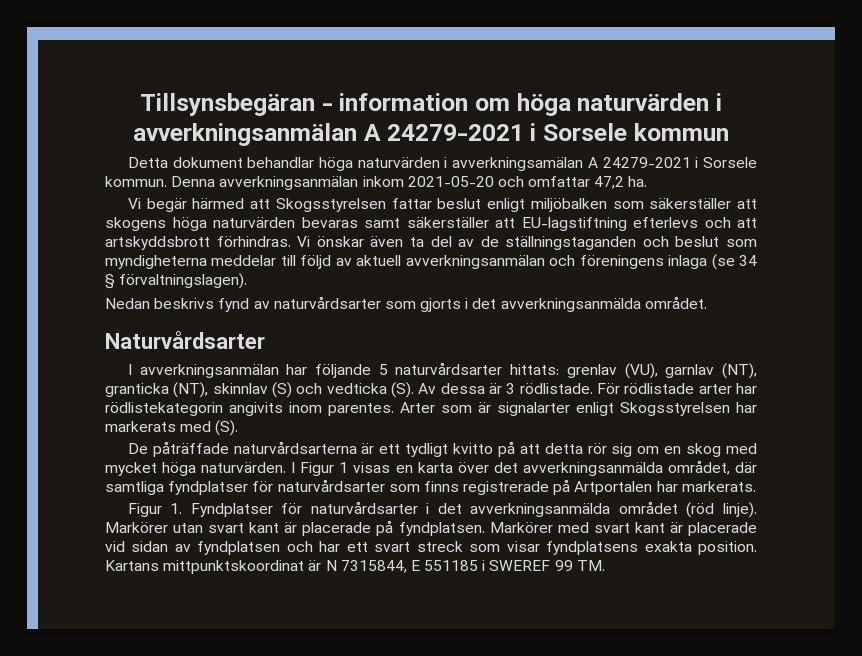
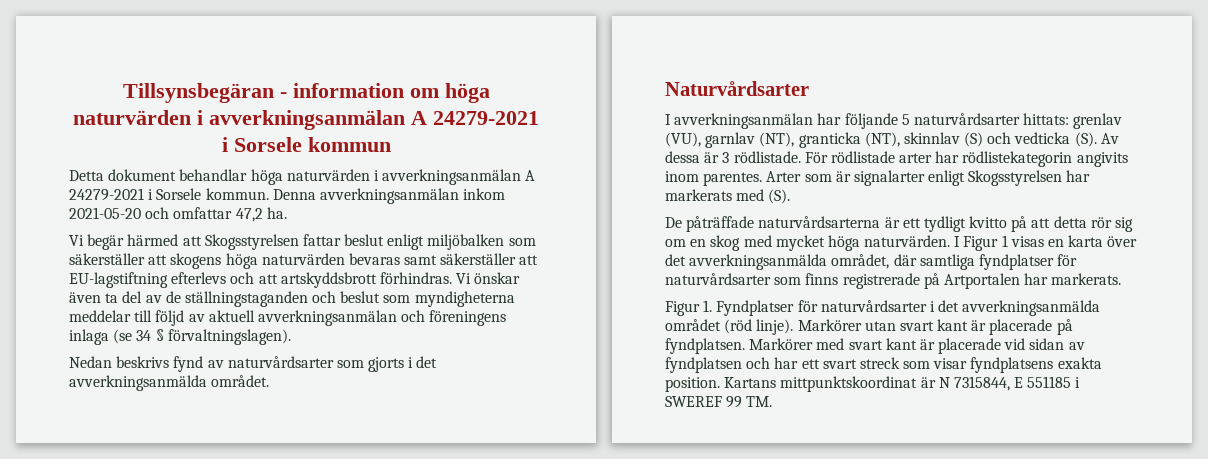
[452,157,584,171] avverkningsamälan -> [382,169,522,185] avverkningsanmälan

